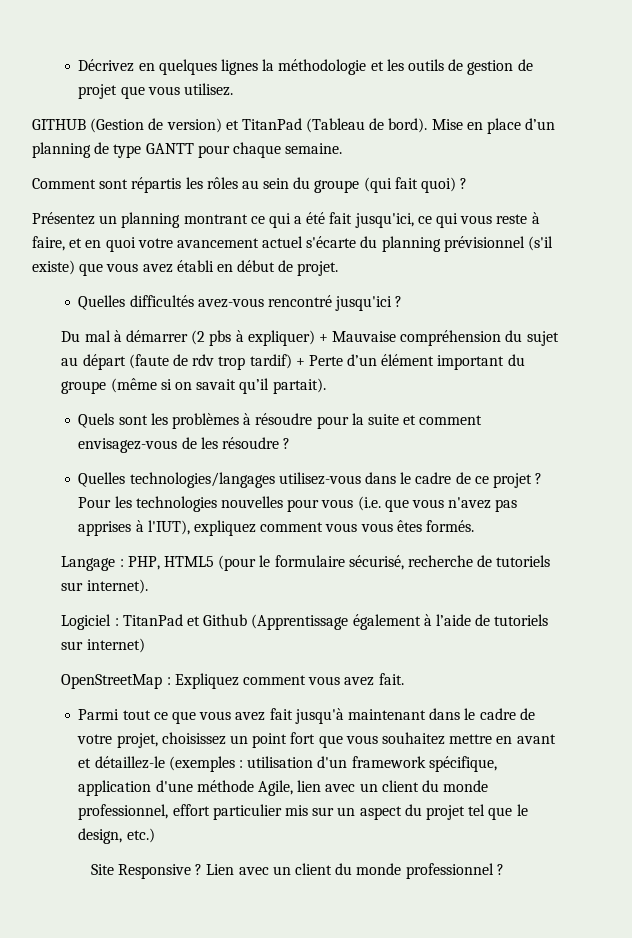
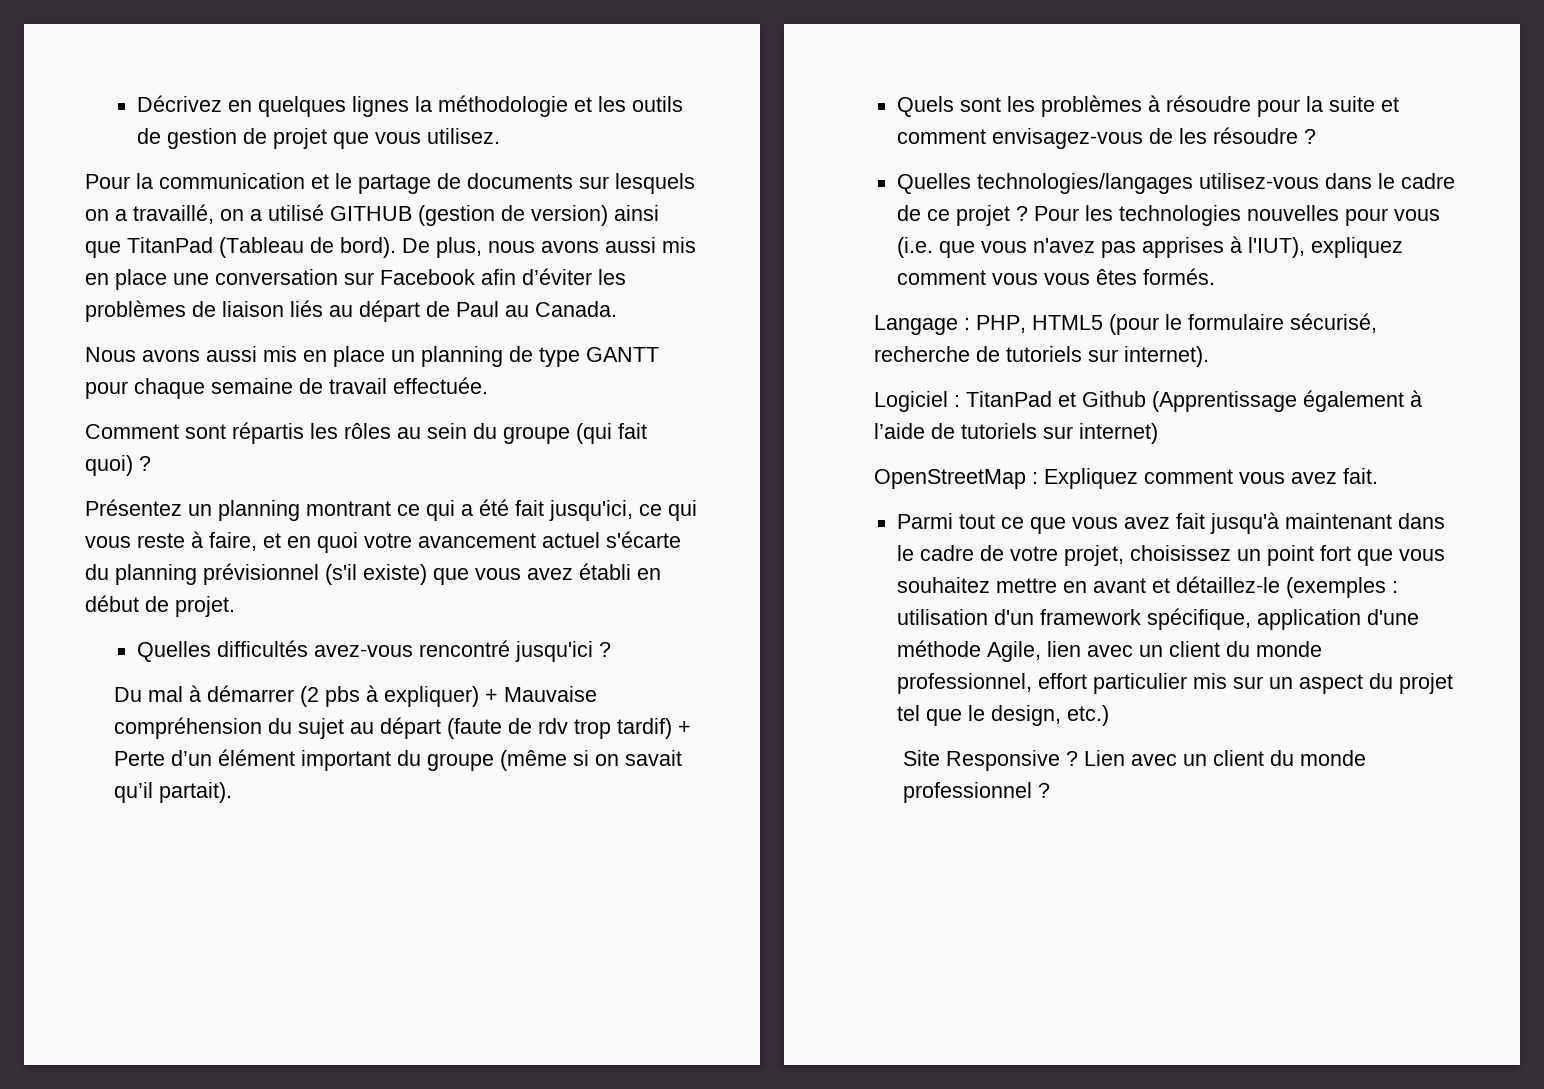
[32,118,556,134] GITHUB (Gestion de version) et TitanPad (Tableau de bord). Mise en place d’un -> [85,173,695,194] [85,204,659,226] [85,237,696,258] [85,268,626,290] [85,300,617,322] [85,346,415,367] Pour la communication et le partage de documents sur lesquels on a travaillé, on a utilisé GITHUB (gestion de version) ainsi que TitanPad (Tableau de bord). De plus, nous avons aussi mis en place une conversation sur Facebook afin d’éviter les problèmes de liaison liés au départ de Paul au Canada. // Nous avons aussi mis en place un
[285,143,343,154] semaine. -> [211,377,488,394] semaine de travail effectuée.

